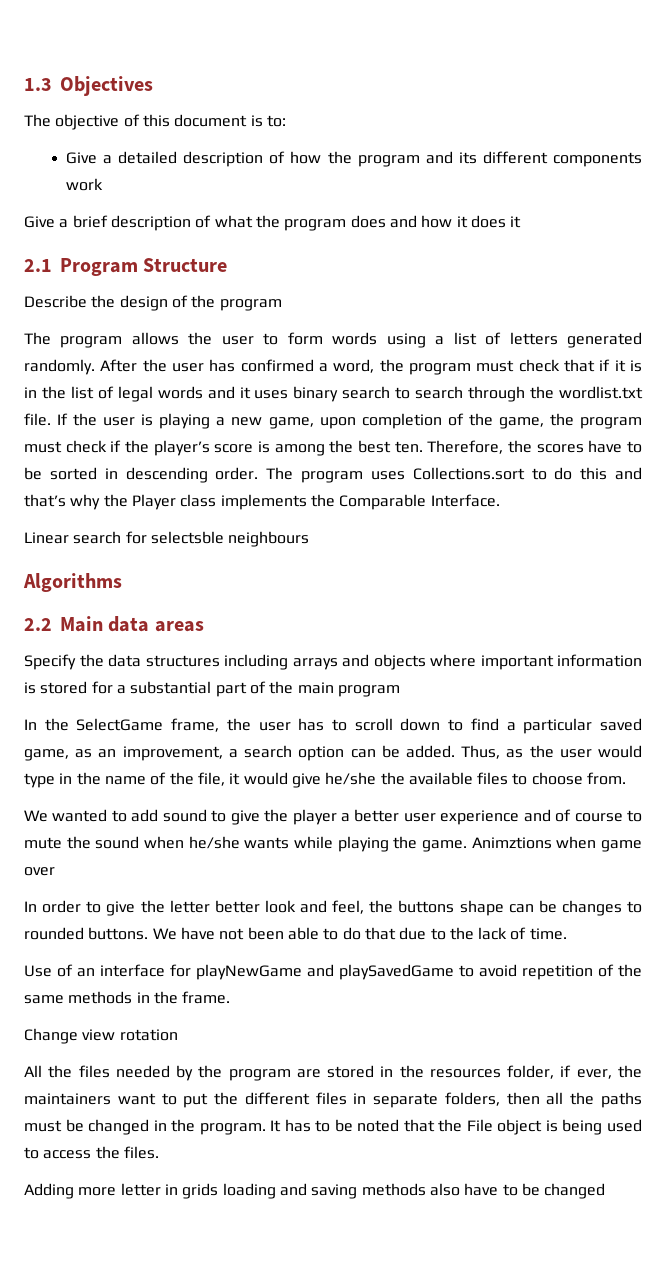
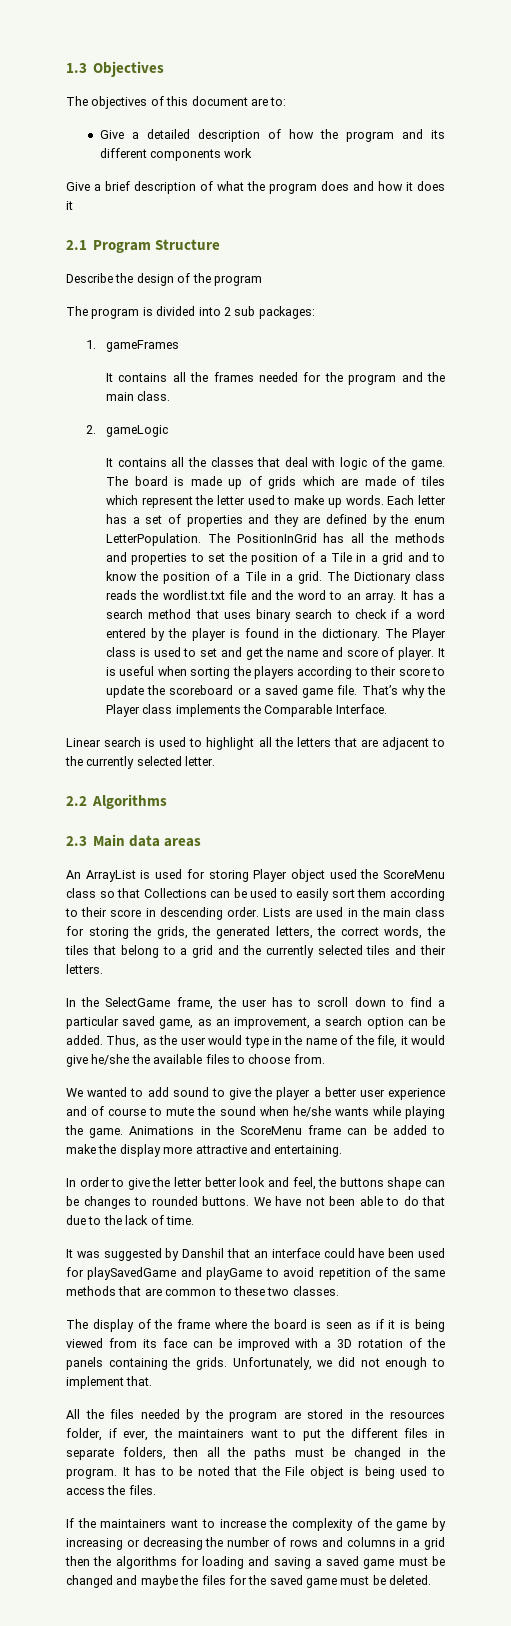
[55,114,120,130] objective -> [91,96,148,109] objectives
[250,115,263,127] is -> [250,98,268,106] are
[131,332,642,348] [24,359,643,375] [24,386,643,402] [24,413,642,429] [24,440,642,456] [24,467,643,483] [24,494,66,507] allows the user to form words using a list of letters generated randomly. After the user has confirmed a word, the program must check that if it is in the list of legal words and it uses binary search to search through the wordlist.txt file. If the user is playing a new game, upon completion of the game, the program must check if the player’s score is among the best ten. Therefore, the scores have to be sorted in descending order. The program uses Collections.sort to do this and that’s -> [142,306,315,319] [85,340,179,352] [105,372,445,385] [105,391,171,401] [85,425,168,437] [105,457,445,470] [105,476,445,489] [105,495,446,508] [105,514,445,527] [105,533,445,546] [105,552,445,565] [105,571,445,584] [105,590,445,603] [105,609,446,622] [105,628,446,641] [105,647,446,660] [105,666,445,679] [105,685,398,698] is divided into 2 sub packages: // 1. gameFrames // It contains all the frames needed for the program and the main class. // 2. gameLogic // It contains all the classes that deal with logic of the game. The board is made up of grids which are made of tiles which represent the letter used to make up words. Each letter has a set of properties and they are defined by the enum LetterPopulation. The PositionInGrid has all the methods and properties to set the position of a Tile in a grid and to know the position of a Tile in a grid. The Dictionary class reads the wordlist.txt file and the word to an array. It has a search method that uses binary search to check if a word entered by the player is found in the dictionary. The Player class is used to set and get the name and score of player. It is useful when sorting the players according to their score to update the scoreboard or a saved game file. That’s
[125,531,310,547] for selectsble neighbours // -> [145,737,445,750] [65,756,216,769] [66,796,87,806] is used to highlight all the letters that are adjacent to the currently selected letter. // 2.2
[24,618,52,631] 2.2 -> [66,836,87,846] 2.3
[24,654,642,670] [24,681,400,697] Specify the data structures including arrays and objects where important information is stored for a substantial part of the main program -> [66,869,445,882] [66,888,445,901] [65,907,446,920] [66,926,445,939] [65,945,446,958] [66,964,103,974] An ArrayList is used for storing Player object used the ScoreMenu class so that Collections can be used to easily sort them according to their score in descending order. Lists are used in the main class for storing the grids, the generated letters, the correct words, the tiles that belong to a grid and the currently selected tiles and their letters.
[471,836,642,852] [24,867,55,876] Animztions when game over -> [129,1125,445,1135] [66,1144,343,1157] Animations in the ScoreMenu frame can be added to make the display more attractive and entertaining.
[24,964,454,980] Use of an interface for playNewGame and playSavedGame -> [66,1248,445,1261] [66,1267,263,1280] It was suggested by Danshil that an interface could have been used for playSavedGame and playGame
[136,991,231,1004] [24,1028,178,1044] in the frame. // Change view rotation -> [118,1286,339,1296] [66,1319,445,1332] [66,1338,446,1351] [66,1357,446,1370] [66,1376,153,1389] that are common to these two classes. // The display of the frame where the board is seen as if it is being viewed from its face can be improved with a 3D rotation of the panels containing the grids. Unfortunately, we did not enough to implement that.
[24,1183,606,1199] Adding more letter in grids loading and saving methods also have to be changed -> [66,1518,447,1531] [66,1537,445,1550] [65,1556,445,1569] [66,1575,432,1588] If the maintainers want to increase the complexity of the game by increasing or decreasing the number of rows and columns in a grid then the algorithms for loading and saving a saved game must be changed and maybe the files for the saved game must be deleted.

